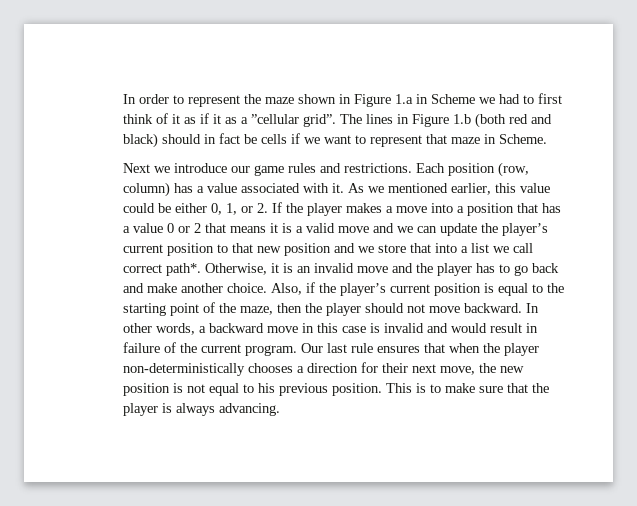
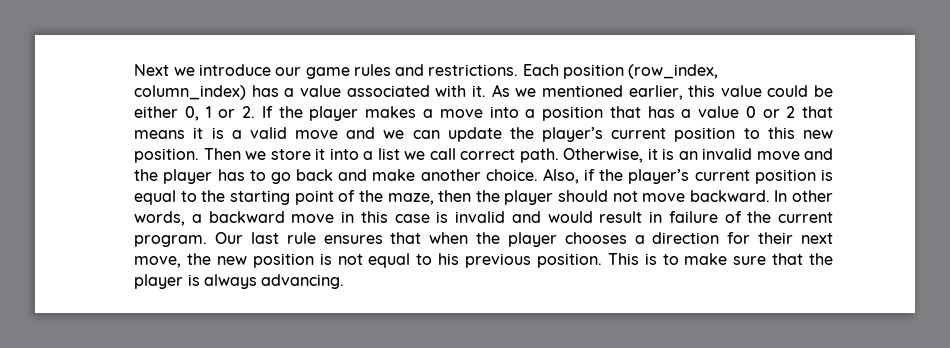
[122,93,562,107] [122,113,552,128] [122,133,547,148] In order to represent the maze shown in Figure 1.a in Scheme we had to first think of it as if it as a ”cellular grid”. The lines in Figure 1.b (both red and black) should in fact be cells if we want to represent that maze in Scheme. // -> (134, 70) none
[497,162,529,177] [122,182,170,197] (row, column) -> [628,64,719,79] [134,85,247,100] (row_index, column_index)
[225,203,237,215] 1, -> [205,106,212,118] 1
[231,243,355,256] that new position and -> [767,127,834,139] [134,148,241,163] this new position. Then
[409,243,431,253] that -> [315,148,326,160] it
[165,263,201,276] path*. -> [519,148,559,163] path.
[122,363,245,376] non-deterministically -> (557, 239) none

